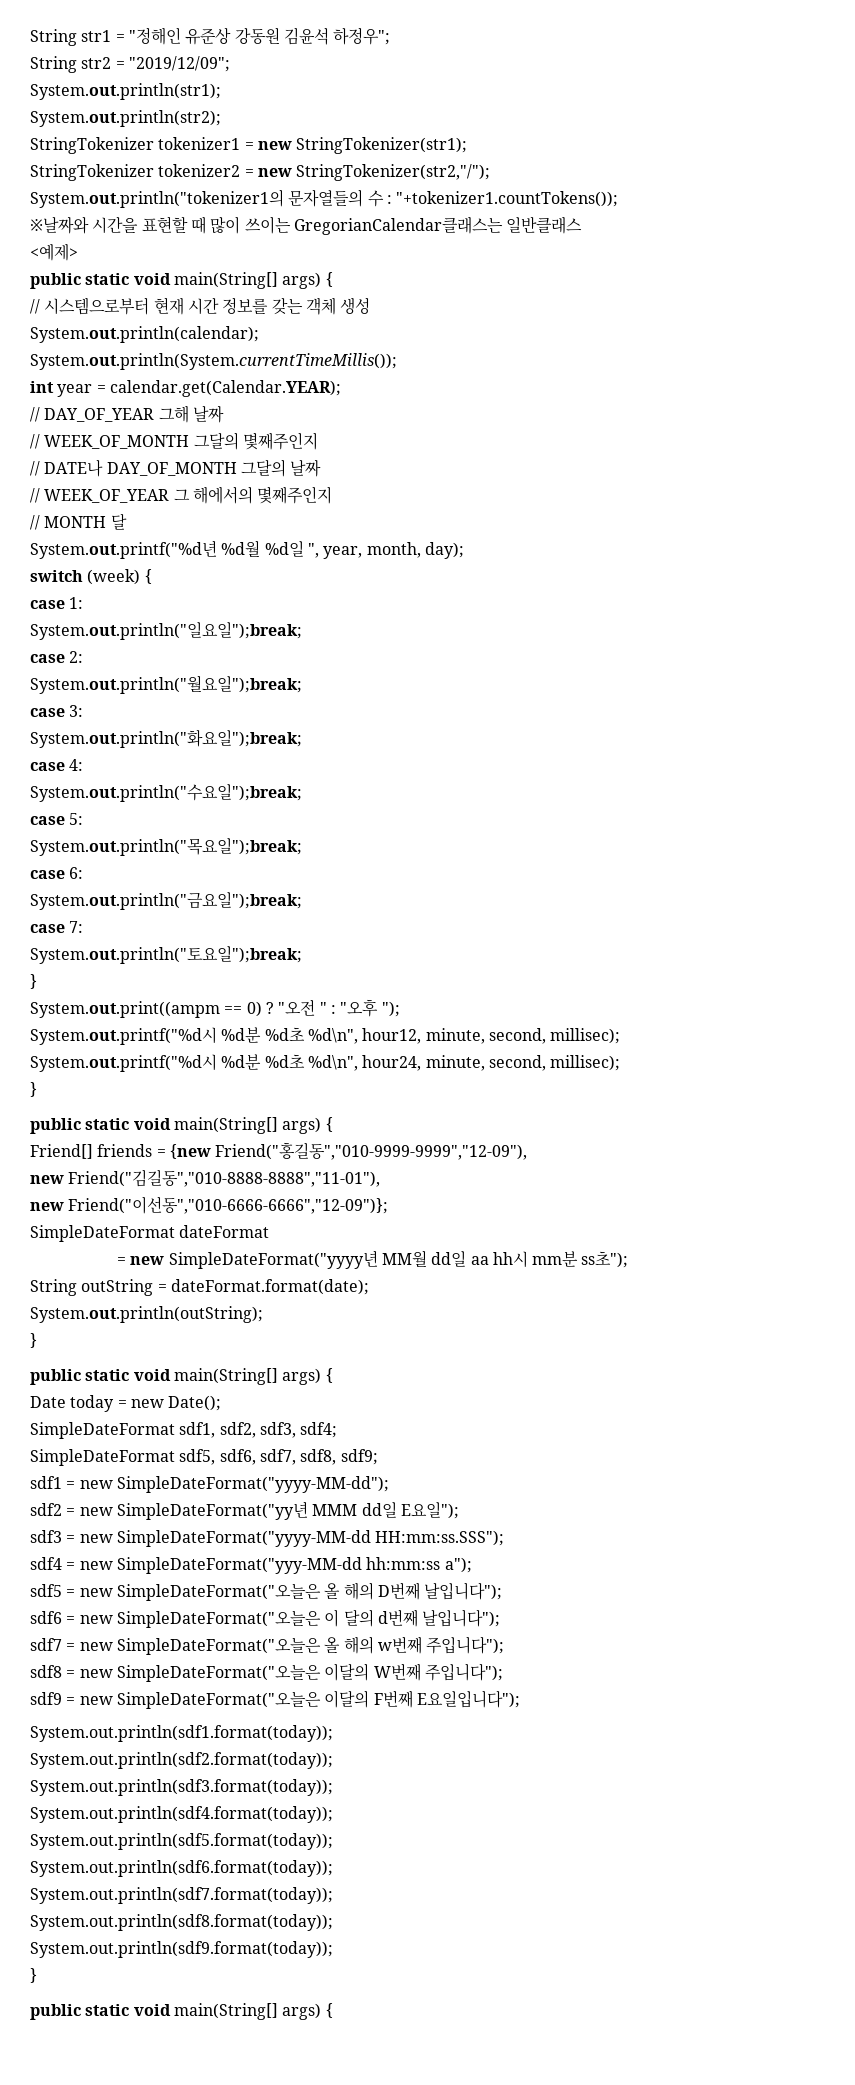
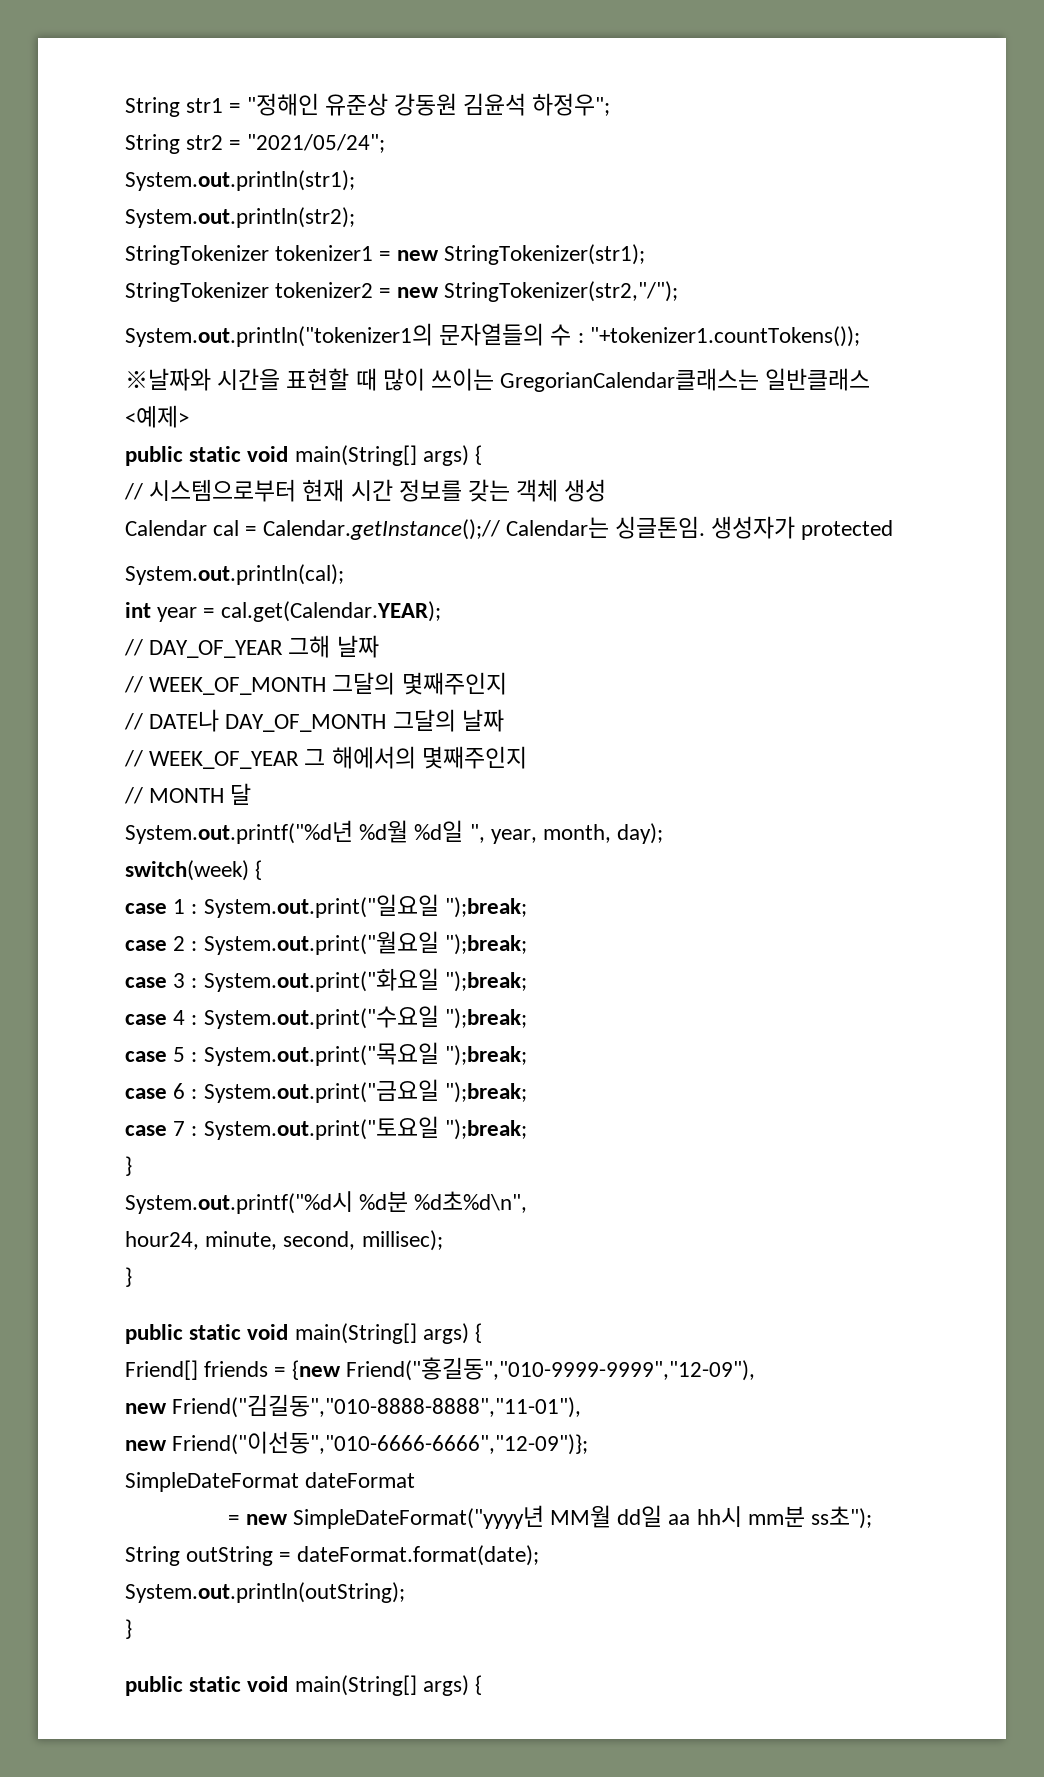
[128,56,230,72] "2019/12/09"; -> [246,134,385,153] "2021/05/24";
[30,326,259,343] [30,353,397,370] System.out.println(calendar); // System.out.println(System.currentTimeMillis()); -> [125,516,894,540] [125,564,344,585] Calendar cal = Calendar.getInstance();// Calendar는 싱글톤임. 생성자가 protected // System.out.println(cal);
[109,380,341,397] calendar.get(Calendar.YEAR); -> [220,601,441,622] cal.get(Calendar.YEAR);
[30,569,141,585] switch (week) -> [125,860,249,881] switch(week)
[69,597,84,609] [30,622,302,640] [30,651,84,663] [30,675,302,694] [30,705,84,717] [30,729,302,748] [30,759,84,771] [30,784,302,802] [30,813,84,825] [30,838,302,856] [30,867,84,879] [30,892,302,910] [30,921,84,933] [30,946,302,964] [30,974,37,989] [30,999,400,1018] [30,1027,621,1045] [30,1054,358,1072] 1: // System.out.println("일요일");break; // case 2: // System.out.println("월요일");break; // case 3: // System.out.println("화요일");break; // case 4: // System.out.println("수요일");break; // case 5: // System.out.println("목요일");break; // case 6: // System.out.println("금요일");break; // case 7: // System.out.println("토요일");break; // } // System.out.print((ampm == 0) ? "오전 " : "오후 "); // System.out.printf("%d시 %d분 %d초 %d\n", hour12, minute, second, millisec); // System.out.printf("%d시 %d분 %d초 %d\n", -> [173,894,527,918] [125,931,527,955] [125,968,527,992] [125,1005,527,1029] [125,1042,527,1066] [125,1079,527,1103] [125,1116,527,1140] [125,1156,132,1176] [125,1191,528,1214] 1 : System.out.print("일요일 ");break; // case 2 : System.out.print("월요일 ");break; // case 3 : System.out.print("화요일 ");break; // case 4 : System.out.print("수요일 ");break; // case 5 : System.out.print("목요일 ");break; // case 6 : System.out.print("금요일 ");break; // case 7 : System.out.print("토요일 ");break; // } // System.out.printf("%d시 %d분 %d초%d\n", //
[30,1395,222,1412] [30,1422,338,1439] [30,1449,378,1466] [30,1476,389,1493] [30,1501,459,1520] [30,1530,505,1547] [30,1557,472,1574] [30,1582,503,1601] [30,1609,501,1628] [30,1636,505,1655] [30,1663,503,1682] [30,1690,520,1709] [30,1725,333,1742] [30,1752,333,1769] [30,1779,333,1796] [30,1806,333,1823] [30,1833,333,1850] [30,1860,333,1877] [30,1887,333,1904] [30,1914,333,1931] [30,1941,333,1958] [30,1968,37,1983] [30,2003,333,2020] // Date today = new Date(); // SimpleDateFormat sdf1, sdf2, sdf3, sdf4; // SimpleDateFormat sdf5, sdf6, sdf7, sdf8, sdf9; // sdf1 = new SimpleDateFormat("yyyy-MM-dd"); // sdf2 = new SimpleDateFormat("yy년 MMM dd일 E요일"); // sdf3 = new SimpleDateFormat("yyyy-MM-dd HH:mm:ss.SSS"); // sdf4 = new SimpleDateFormat("yyy-MM-dd hh:mm:ss a"); // sdf5 = new SimpleDateFormat("오늘은 올 해의 D번째 날입니다"); // sdf6 = new SimpleDateFormat("오늘은 이 달의 d번째 날입니다"); // sdf7 = new SimpleDateFormat("오늘은 올 해의 w번째 주입니다"); // sdf8 = new SimpleDateFormat("오늘은 이달의 W번째 주입니다"); // sdf9 = new SimpleDateFormat("오늘은 이달의 F번째 E요일입니다"); // System.out.println(sdf1.format(today)); // System.out.println(sdf2.format(today)); // System.out.println(sdf3.format(today)); // System.out.println(sdf4.format(today)); // System.out.println(sdf5.format(today)); // System.out.println(sdf6.format(today)); // System.out.println(sdf7.format(today)); // System.out.println(sdf8.format(today)); // System.out.println(sdf9.format(today)); // } // public static void main(String[] args) { -> (483, 1685) none

